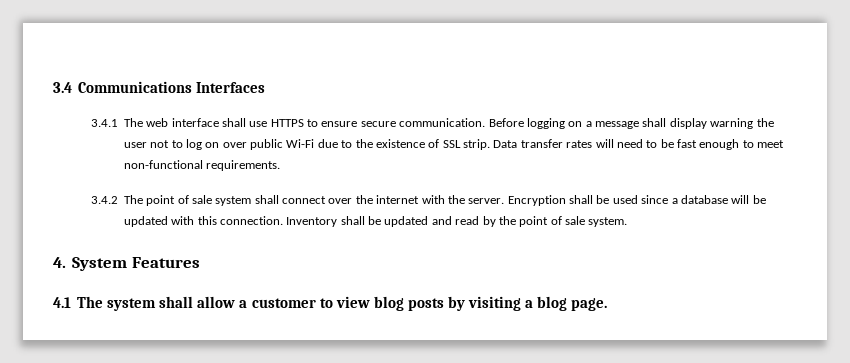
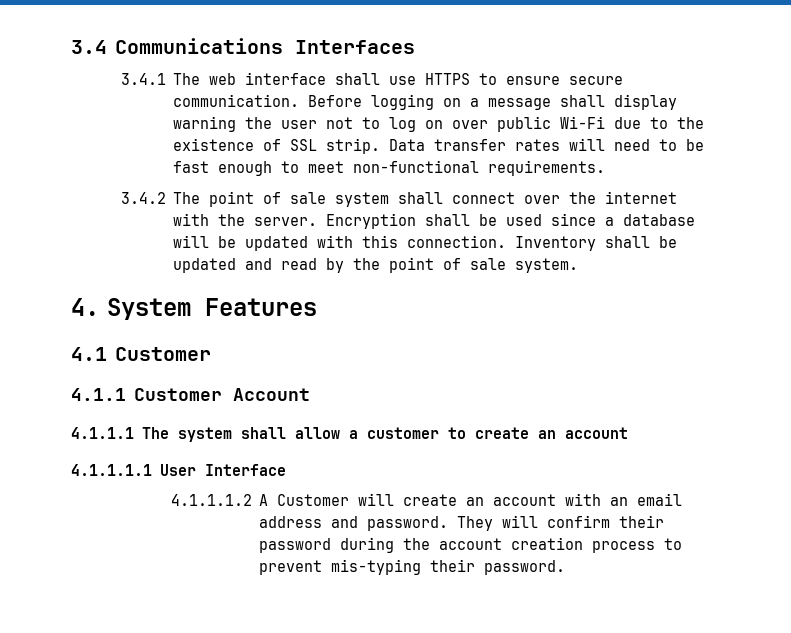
(71, 302) none -> [114,347,211,361] [71,388,310,401] [71,427,134,439] Customer // 4.1.1 Customer Account // 4.1.1.1
[335,296,607,311] view blog posts by visiting a blog page. -> [474,427,628,439] [71,464,286,476] [170,493,683,506] [259,515,665,531] [259,537,683,553] [259,559,566,575] create an account // 4.1.1.1.1 User Interface // 4.1.1.1.2 A Customer will create an account with an email address and password. They will confirm their password during the account creation process to prevent mis-typing their password.

